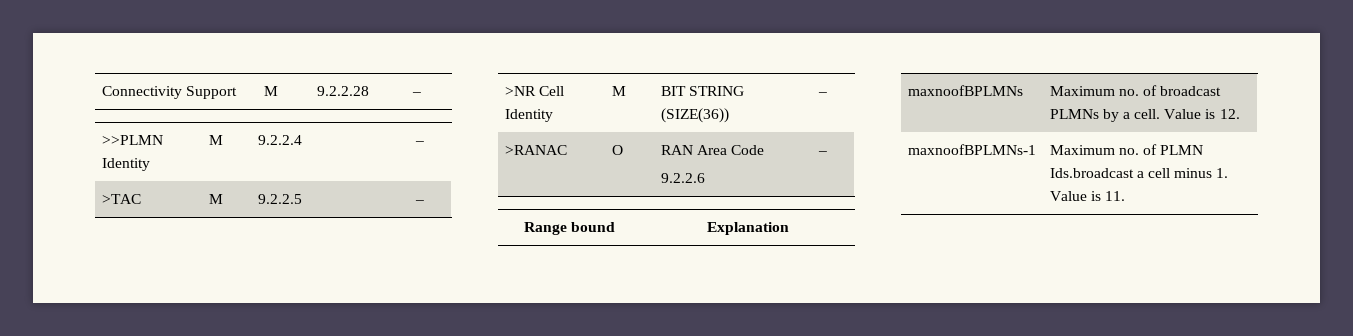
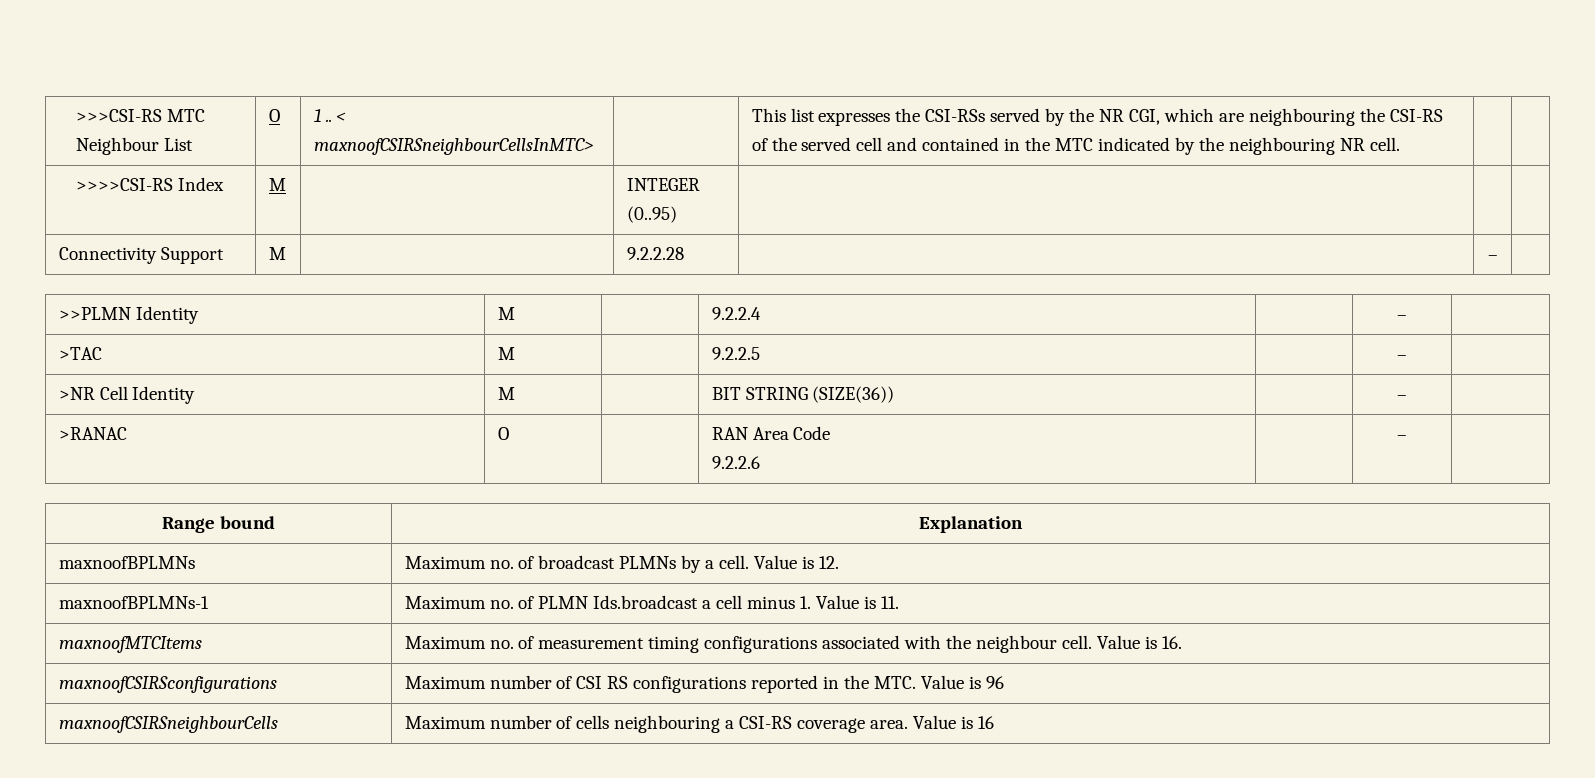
(101, 92) none -> [76,109,206,122] [76,137,194,155] [268,109,280,122] [313,109,347,122] [313,138,593,155] [751,108,1444,126] [751,137,1401,155] [76,177,225,191] [268,178,286,191] [626,178,700,191] [626,206,677,223] >>>CSI-RS MTC Neighbour List | O | 1 .. < maxnoofCSIRSneighbourCellsInMTC> | | This list expresses the CSI-RSs served by the NR CGI, which are neighbouring the CSI-RS of the served cell and contained in the MTC indicated by the neighbouring NR cell. | | // >>>>CSI-RS Index | M | | INTEGER (0..95) | | | //
(1125, 196) none -> [58,636,202,653] [404,635,1183,653] [58,676,277,693] [404,675,1005,693] [58,716,278,733] [404,715,995,733] // maxnoofMTCItems | Maximum no. of measurement timing configurations associated with the neighbour cell. Value is 16. // maxnoofCSIRSconfigurations | Maximum number of CSI RS configurations reported in the MTC. Value is 96 // maxnoofCSIRSneighbourCells | Maximum number of cells neighbouring a CSI-RS coverage area. Value is 16

